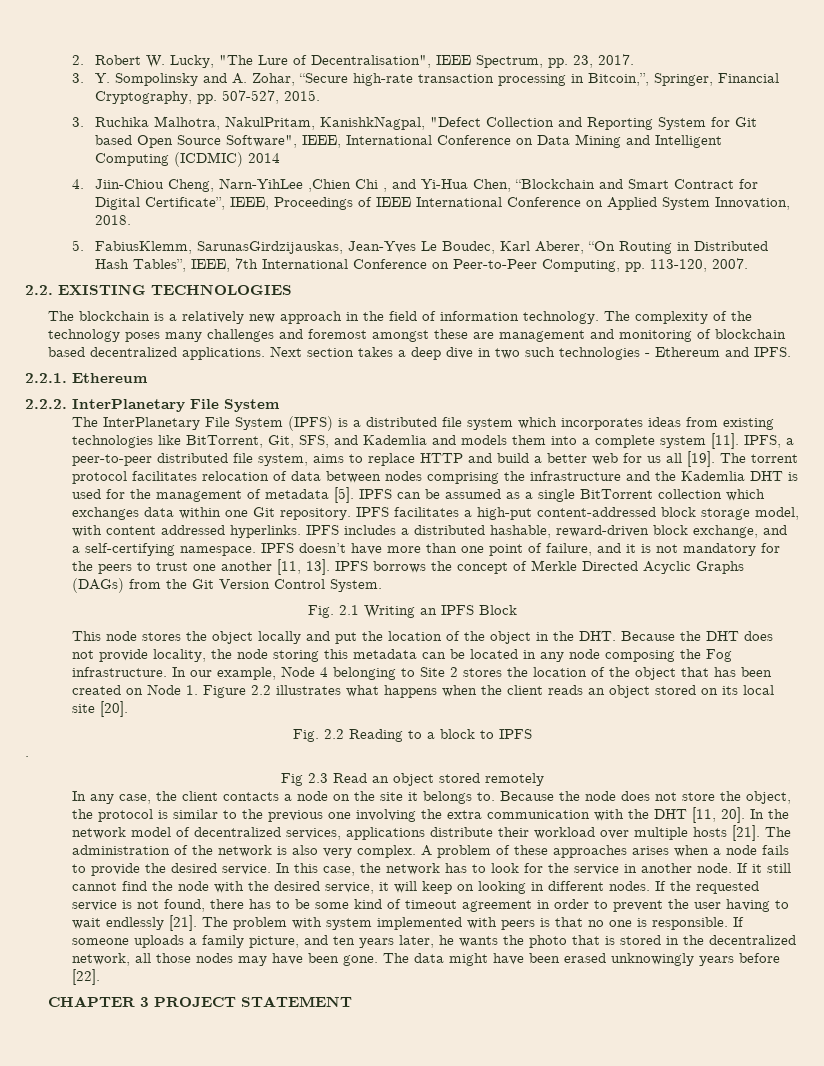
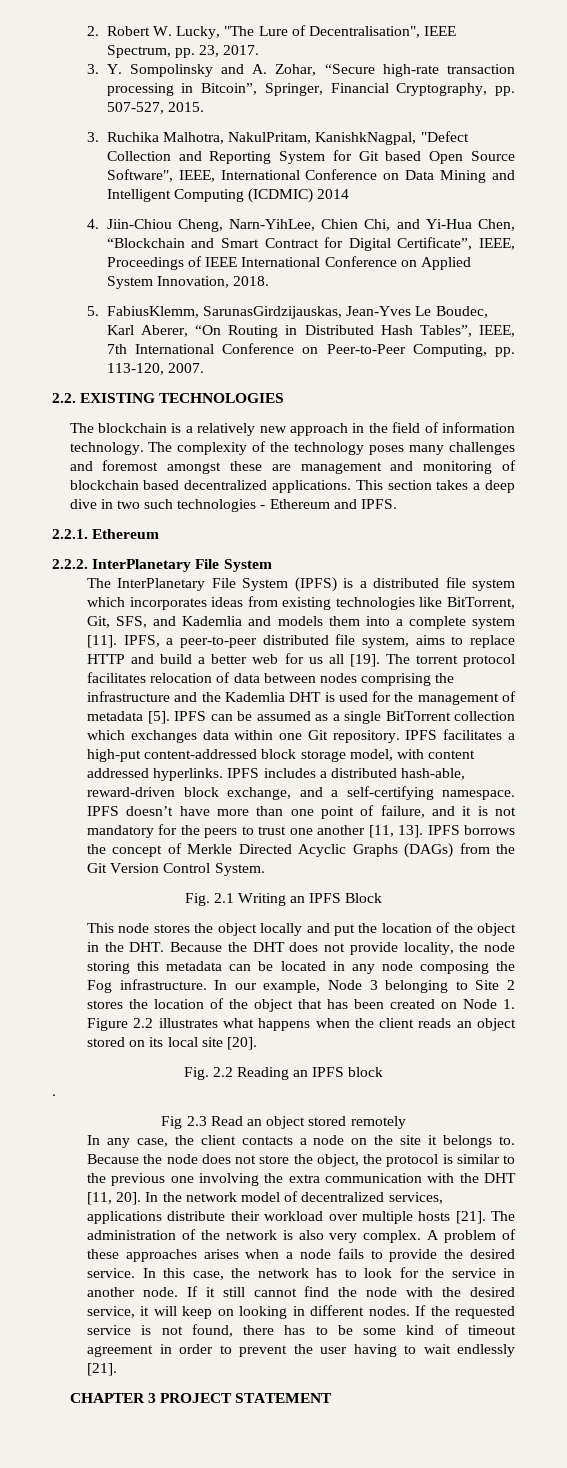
[588,73,650,86] Bitcoin,”, -> [201,83,258,95] Bitcoin”,
[219,178,388,192] Narn-YihLee ,Chien Chi , -> [229,219,391,231] Narn-YihLee, Chien Chi,
[270,346,303,357] Next -> [355,480,383,490] This
[489,525,551,538] hashable, -> [401,768,466,780] hash-able,
[319,667,328,677] 4 -> [369,980,378,990] 3
[407,729,532,739] to a block to IPFS -> [293,1067,384,1077] an IPFS block
[201,917,744,930] [71,935,796,948] [71,953,780,966] [71,969,100,985] The problem with system implemented with peers is that no one is responsible. If someone uploads a family picture, and ten years later, he wants the photo that is stored in the decentralized network, all those nodes may have been gone. The data might have been erased unknowingly years before [22]. -> (118, 1369) none

